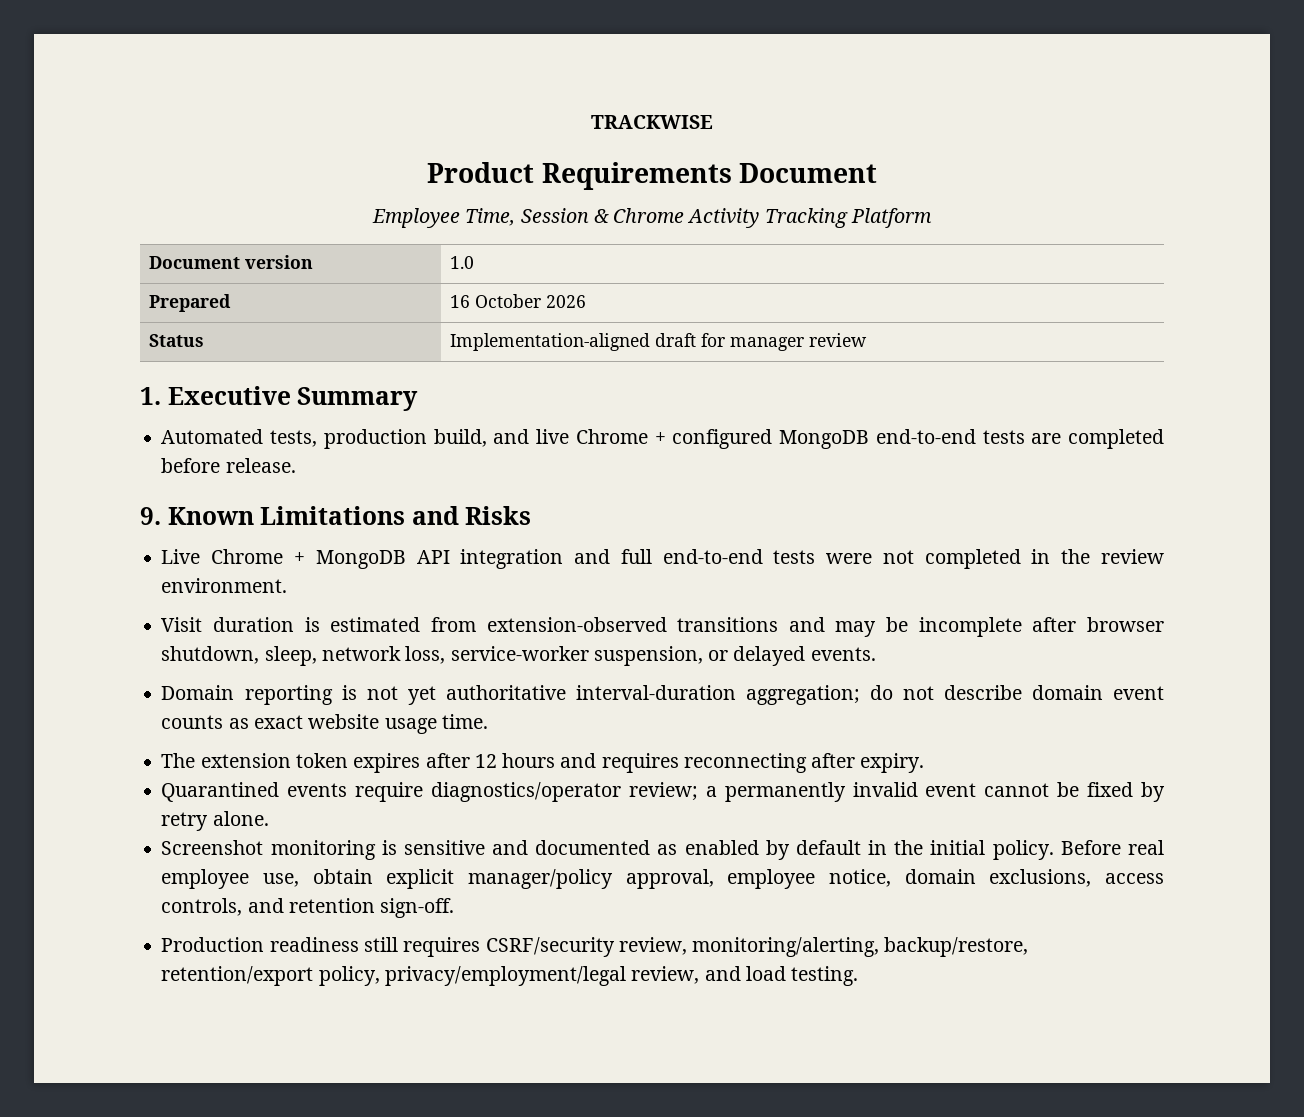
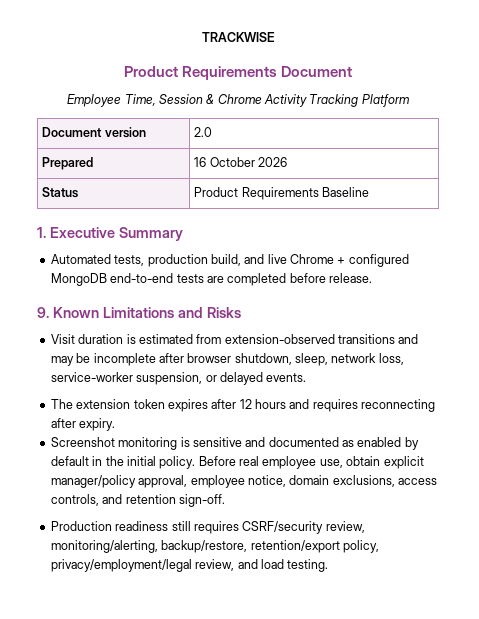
[449,256,474,269] 1.0 -> [194,127,213,137] 2.0
[449,333,867,351] Implementation-aligned draft for manager review -> [194,187,369,200] Product Requirements Baseline
[161,549,1164,569] [161,578,288,593] // Live Chrome + MongoDB API integration and full end-to-end tests were not completed in the review environment. -> (241, 312) none
[161,685,1165,705] [161,714,488,734] // Domain reporting is not yet authoritative interval-duration aggregation; do not describe domain event counts as exact website usage time. -> (307, 377) none
[161,782,1166,802] [161,811,269,831] // Quarantined events require diagnostics/operator review; a permanently invalid event cannot be fixed by retry alone. -> (116, 424) none

